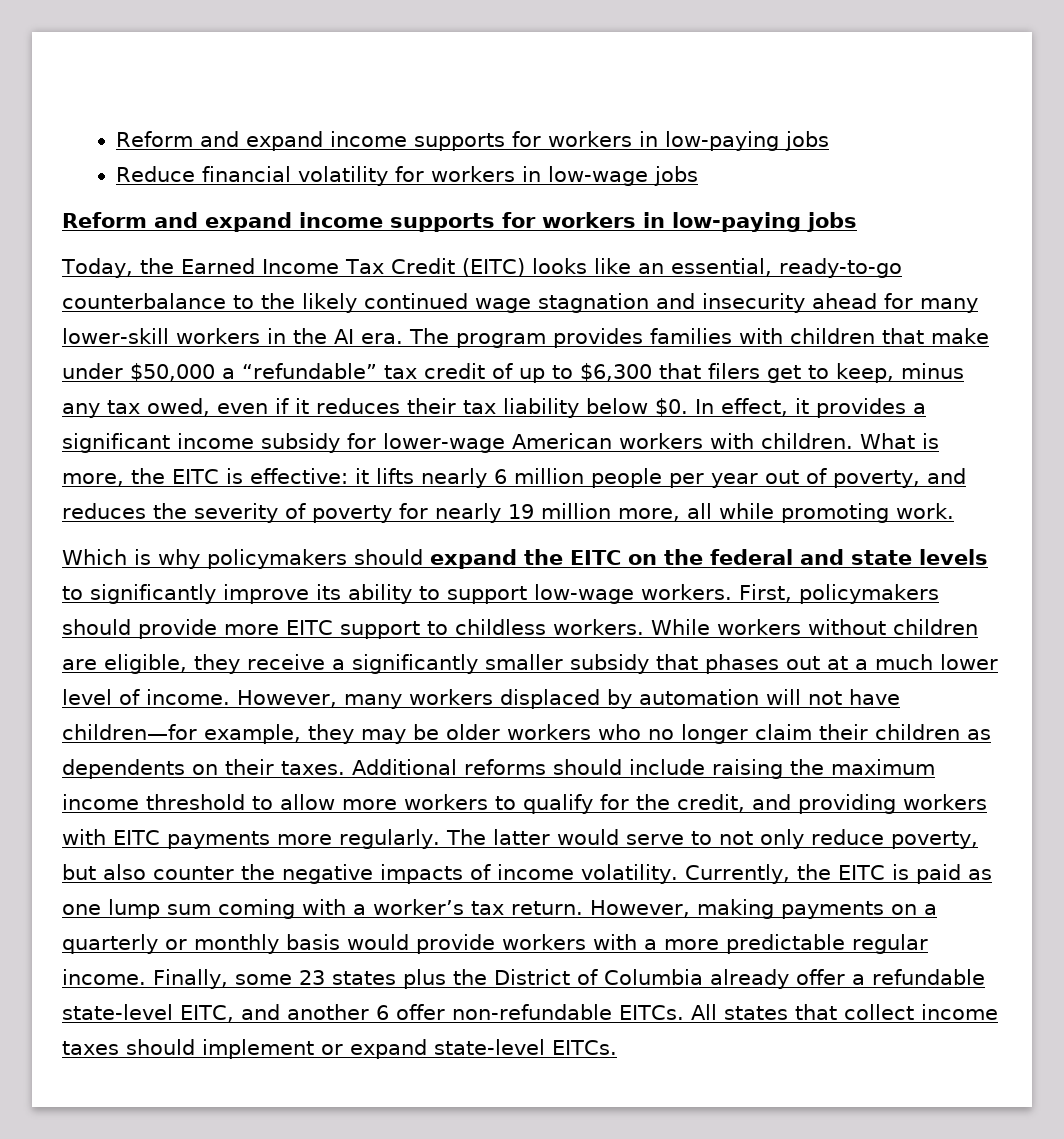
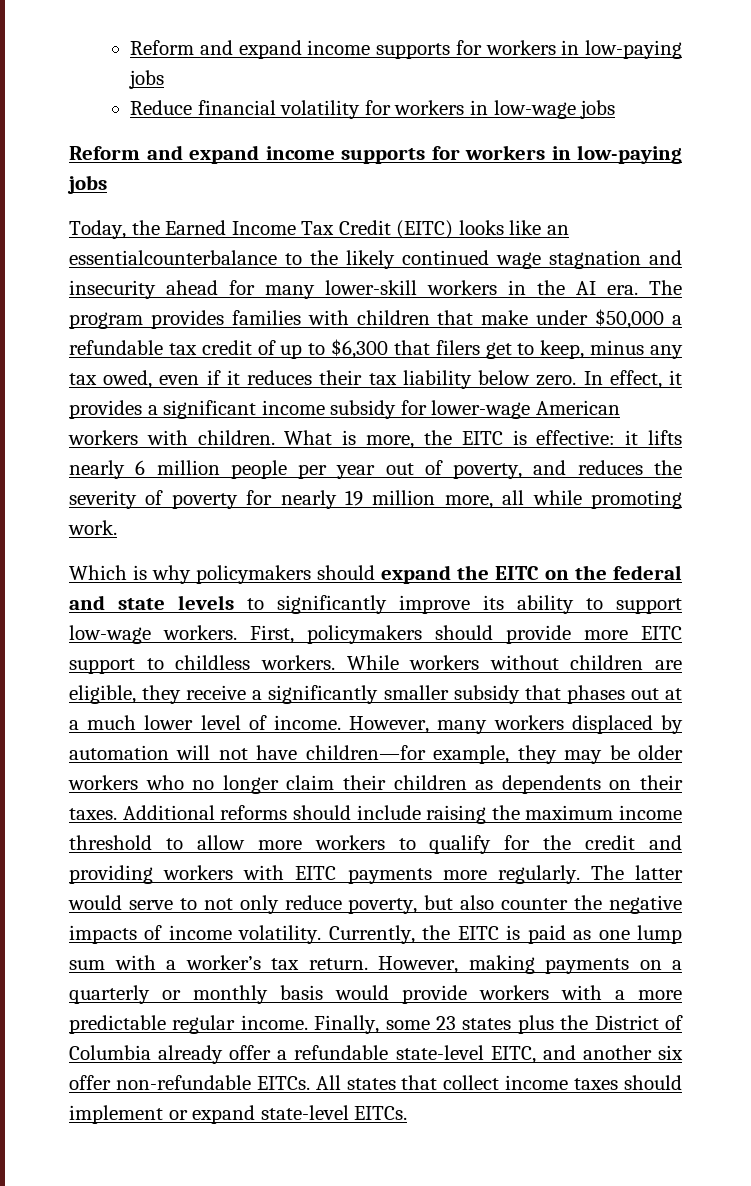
[670,258,902,278] [62,293,226,309] essential, ready-to-go counterbalance -> [69,250,277,265] essentialcounterbalance
[242,363,377,379] “refundable” -> [69,340,163,355] refundable
[655,398,688,417] $0. -> [536,375,577,386] zero.
[676,794,745,812] credit, -> [585,835,636,850] credit
[218,899,295,919] coming -> (105, 965) none
[375,1005,389,1020] 6 -> [658,1045,684,1060] six

